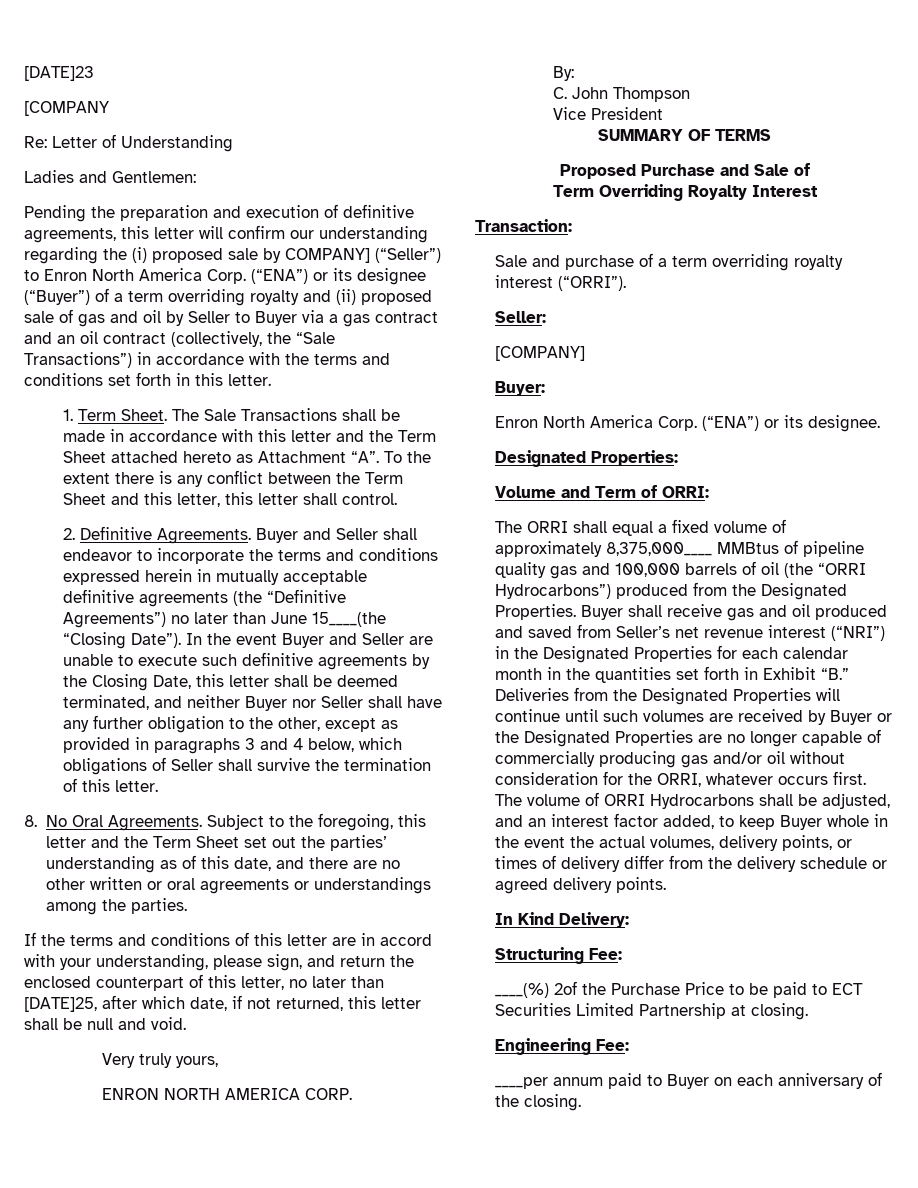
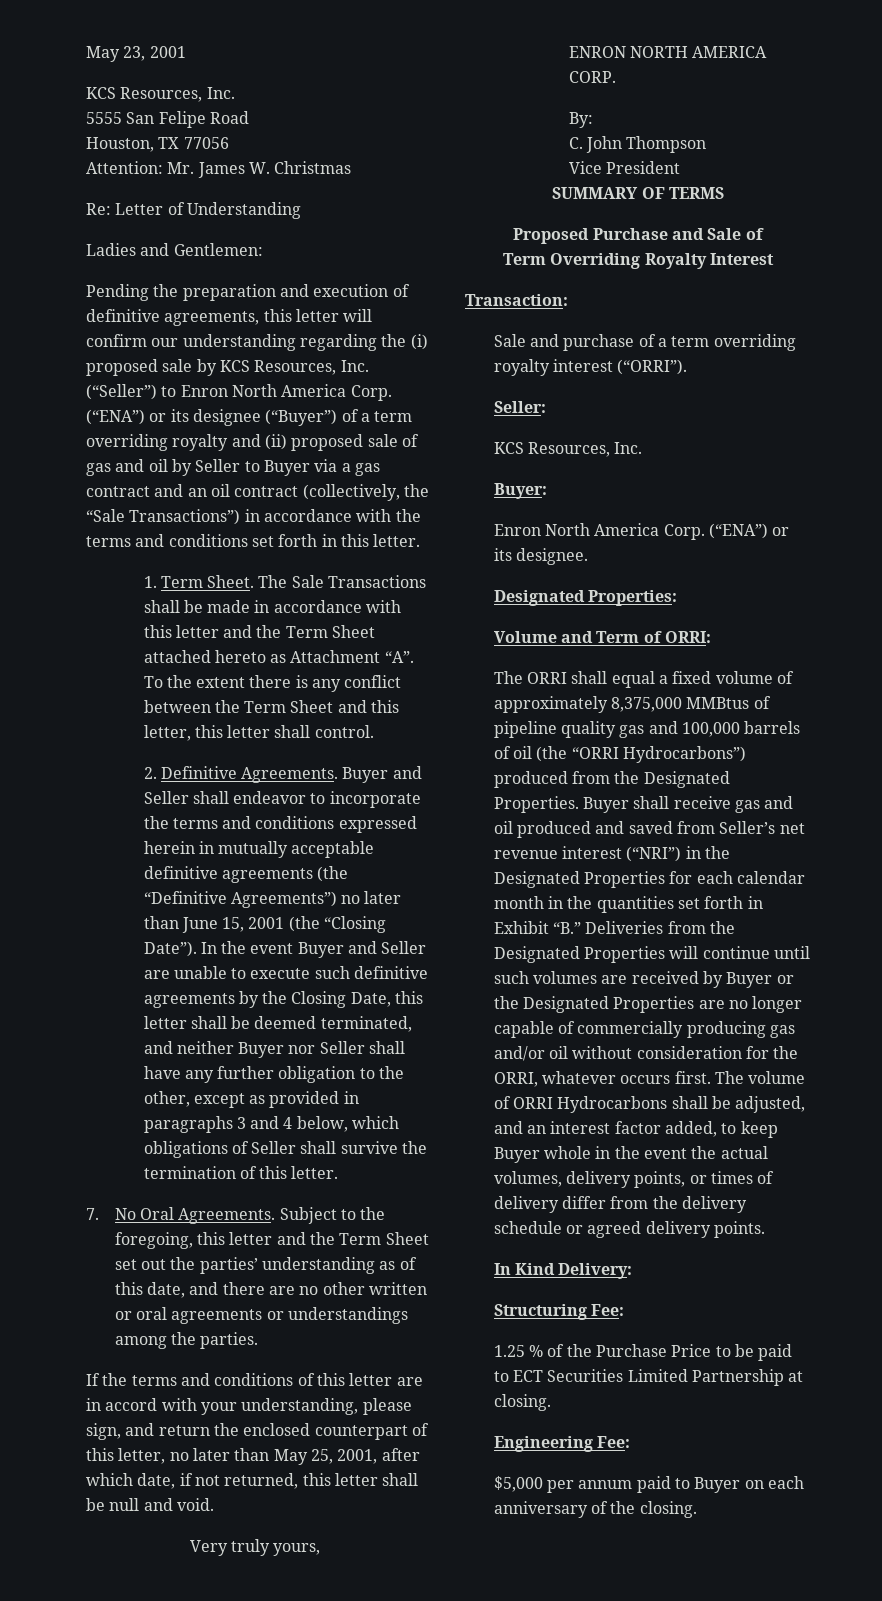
[24,66,94,81] [24,101,109,116] [DATE]23 // [COMPANY -> [86,46,186,62] [86,87,235,102] [86,111,249,128] [86,137,229,152] [86,161,352,178] May 23, 2001 // KCS Resources, Inc. // 5555 San Felipe Road // Houston, TX 77056 // Attention: Mr. James W. Christmas
[285,248,370,263] COMPANY] -> [219,360,369,375] KCS Resources, Inc.
[312,612,387,627] 15____(the -> [222,916,320,932] 15, 2001 (the
[24,815,37,827] 8. -> [86,1208,99,1220] 7.
[24,997,97,1012] [DATE]25, -> [273,1449,378,1465] May 25, 2001,
[494,346,585,361] [COMPANY] -> [493,442,643,457] KCS Resources, Inc.
[605,542,712,556] 8,375,000____ -> [611,697,683,712] 8,375,000
[494,981,577,998] ____(%) 2of -> [493,1344,565,1357] 1.25 % of
[494,1077,548,1089] ____per -> [493,1476,575,1493] $5,000 per

